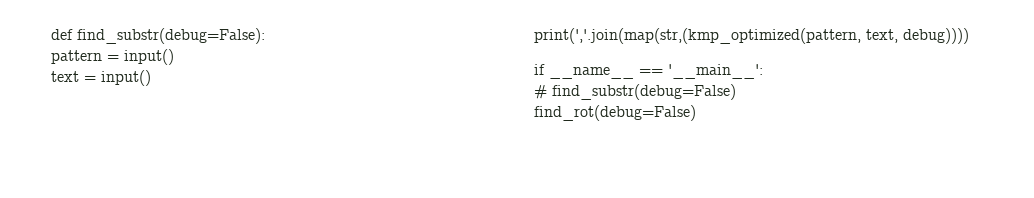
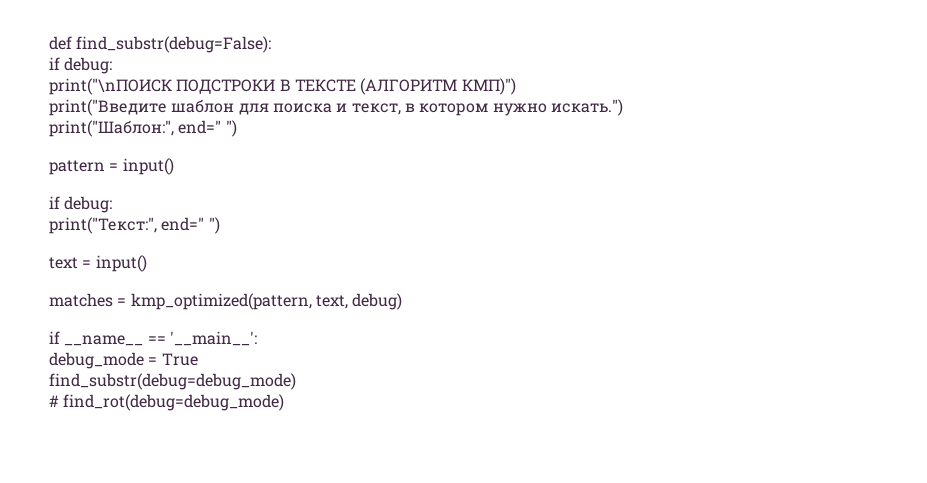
[51,49,174,65] [51,70,151,86] [534,28,969,44] pattern = input() // text = input() // print(','.join(map(str,(kmp_optimized(pattern, text, debug)))) -> [49,57,113,74] [49,78,516,95] [49,99,623,116] [49,120,237,137] [49,158,174,175] [49,196,113,213] [49,217,220,234] [49,255,147,272] [49,293,403,310] if debug: // print("\nПОИСК ПОДСТРОКИ В ТЕКСТЕ (АЛГОРИТМ КМП)") // print("Введите шаблон для поиска и текст, в котором нужно искать.") // print("Шаблон:", end=" ") // pattern = input() // if debug: // print("Текст:", end=" ") // text = input() // matches = kmp_optimized(pattern, text, debug)
(763, 71) none -> [49,352,198,369] [49,373,296,390] // debug_mode = True // find_substr(debug=debug_mode)
[552,84,736,100] [534,105,696,121] find_substr(debug=False) // find_rot(debug=False) -> [63,394,285,411] find_rot(debug=debug_mode)

